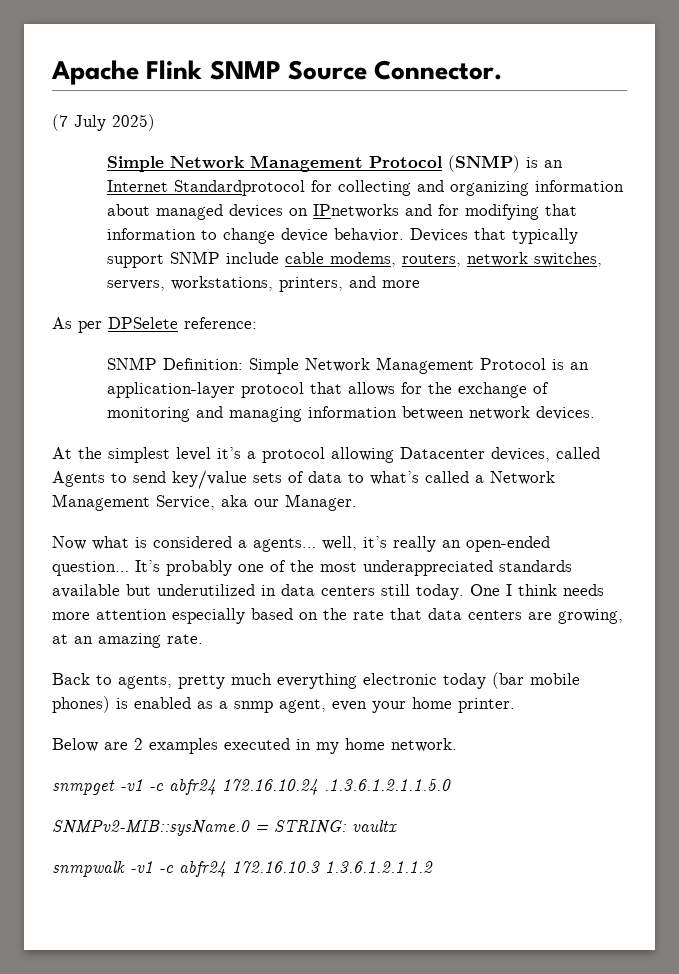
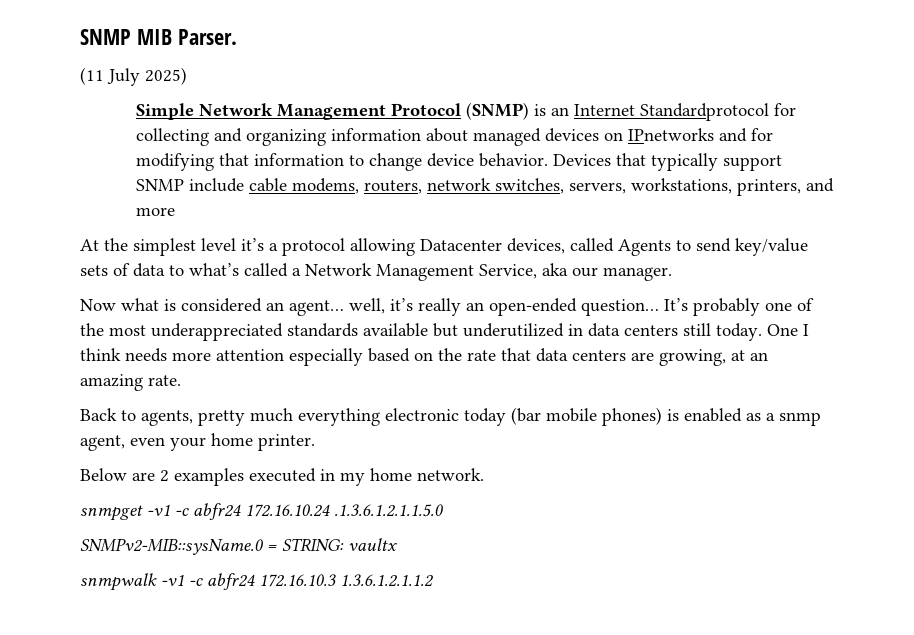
[51,60,503,85] [52,114,68,131] Apache Flink SNMP Source Connector. // (7 -> [80,29,237,45] [80,67,104,85] SNMP MIB Parser. // (11
[52,317,257,333] [106,357,589,374] [106,382,549,398] [106,406,595,422] // As per DPSelete reference: // SNMP Definition: Simple Network Management Protocol is an application-layer protocol that allows for the exchange of monitoring and managing information between network devices. -> (175, 211) none
[285,494,357,511] Manager. -> [603,267,672,281] manager.
[238,538,316,552] a agents… -> [266,300,344,316] an agent…

